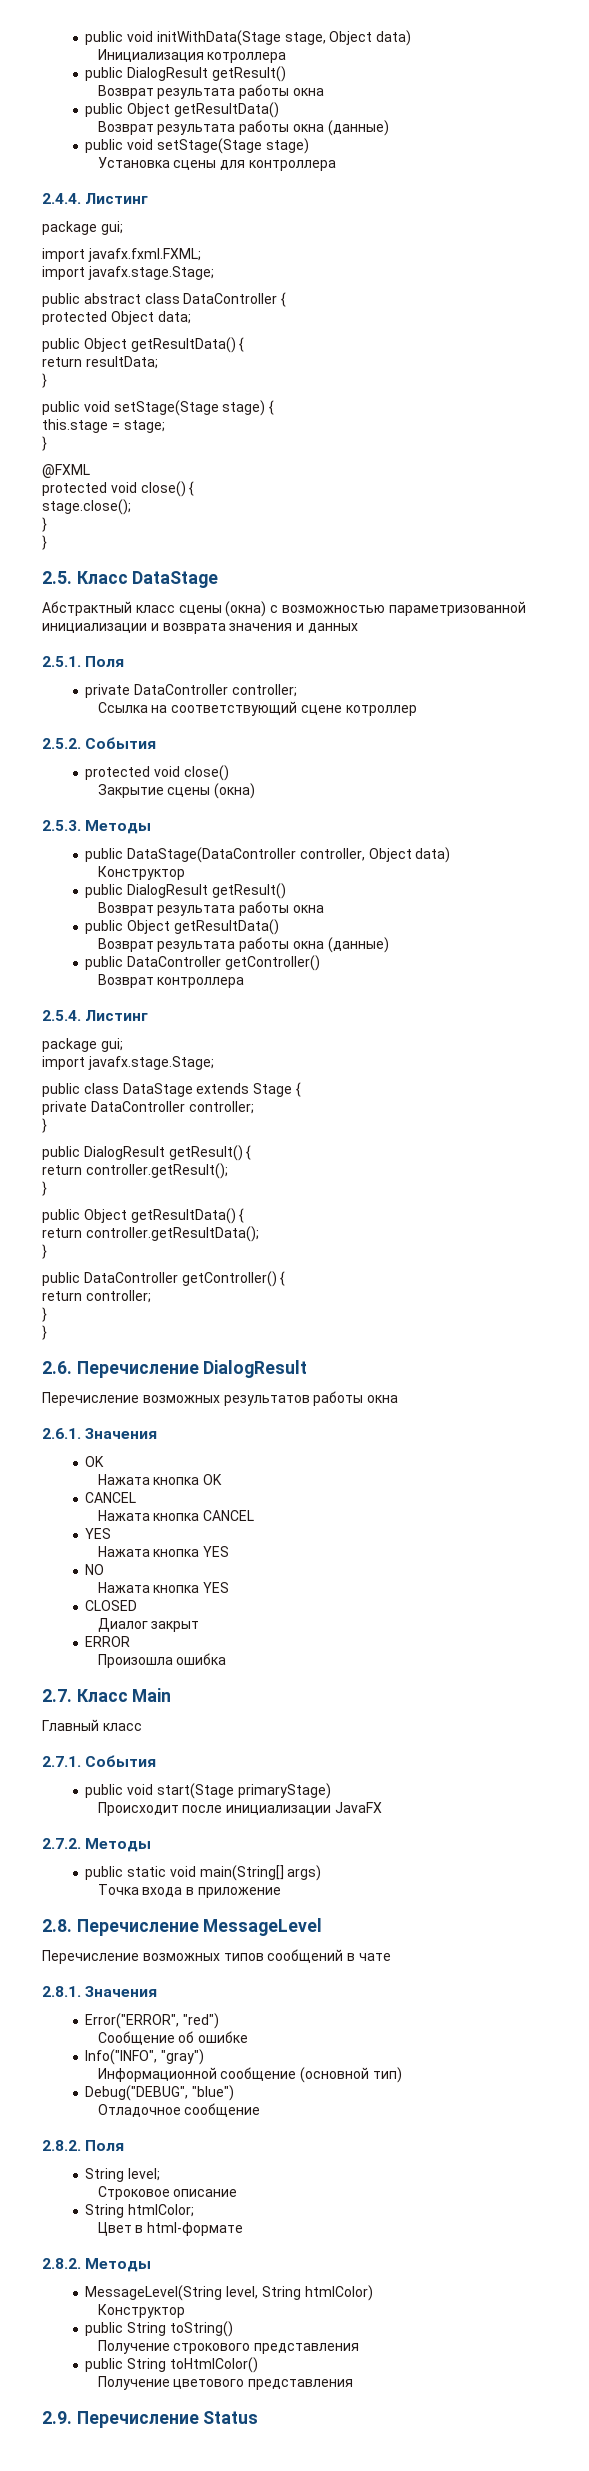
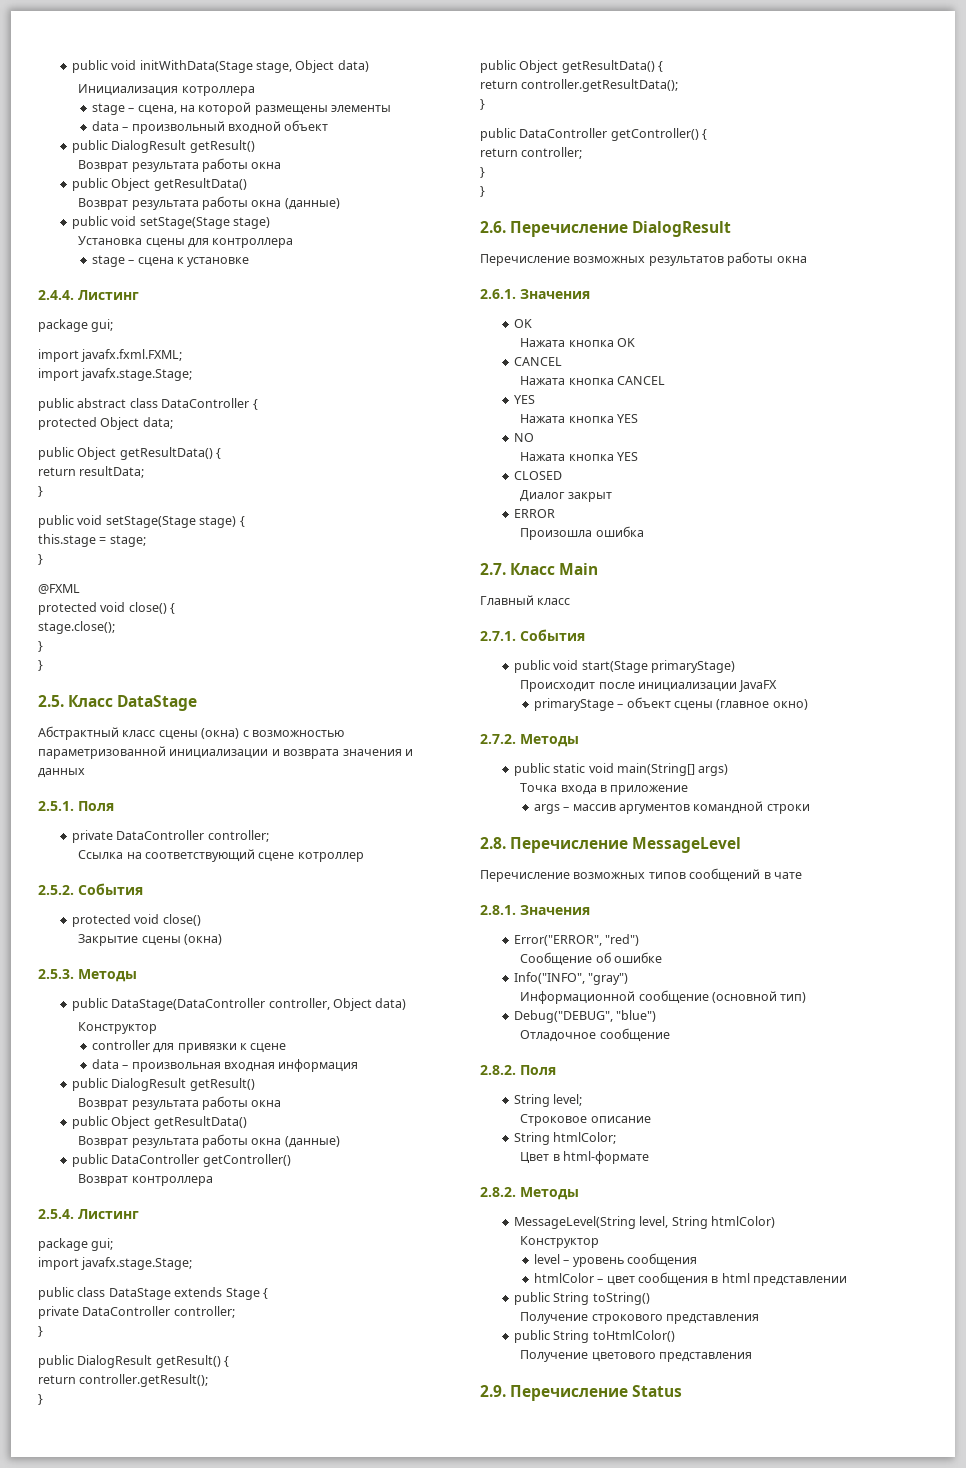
(287, 57) none -> [91,102,392,115] [91,120,329,134] // stage – сцена, на которой размещены элементы // data – произвольный входной объект
(336, 165) none -> [91,255,250,267] // stage – сцена к установке
(185, 873) none -> [91,1040,287,1053] [91,1059,359,1072] // controller для привязки к сцене // data – произвольная входная информация
(382, 1807) none -> [533,697,808,711] // primaryStage – объект сцены (главное окно)
(281, 1892) none -> [533,801,810,814] // args – массив аргументов командной строки
(185, 2311) none -> [533,1253,698,1267] [533,1272,848,1286] // level – уровень сообщения // htmlColor – цвет сообщения в html представлении

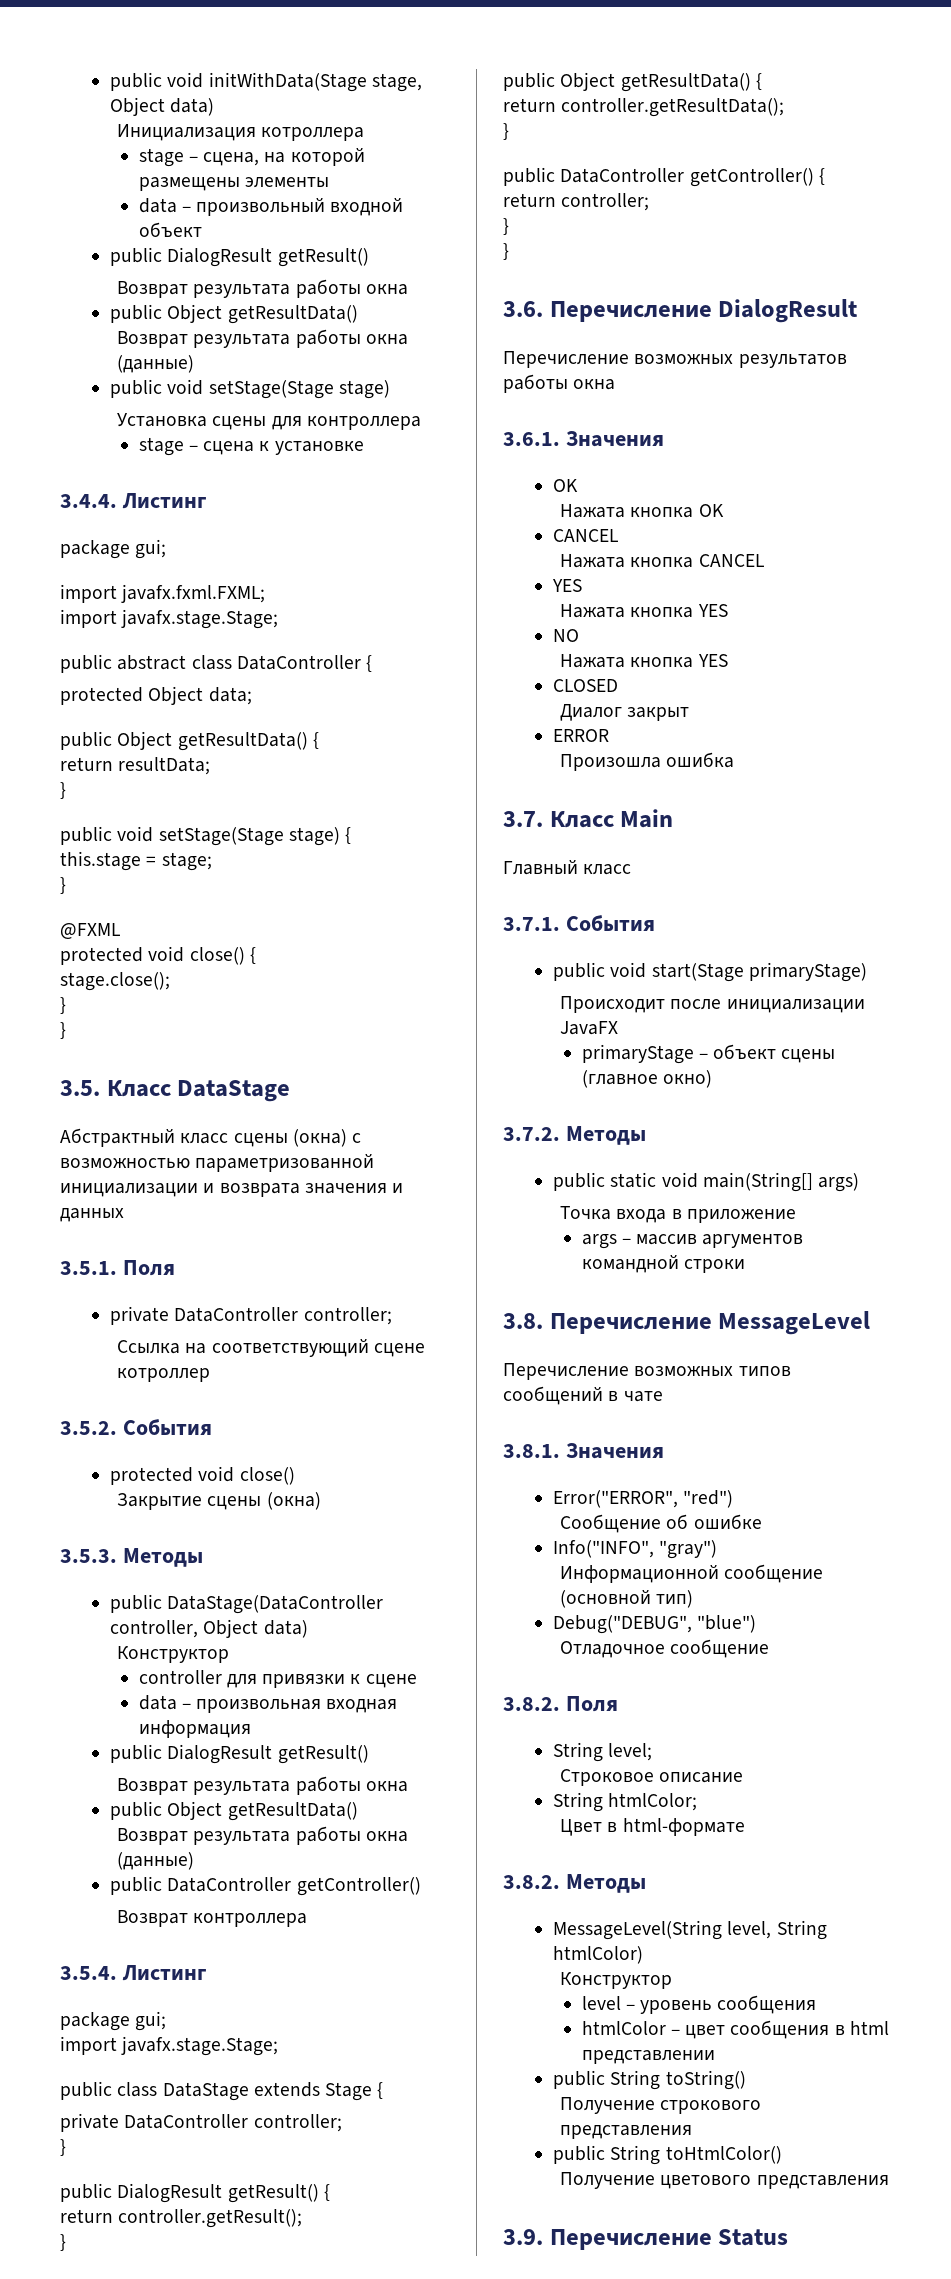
[38,290,74,300] 2.4.4. -> [60,494,117,508] 3.4.4.
[38,695,64,707] 2.5. -> [60,1080,100,1096] 3.5.
[38,801,74,811] 2.5.1. -> [60,1261,117,1275] 3.5.1.
[38,885,74,895] 2.5.2. -> [60,1421,117,1435] 3.5.2.
[38,969,74,979] 2.5.3. -> [60,1549,117,1563] 3.5.3.
[38,1209,74,1219] 2.5.4. -> [60,1966,117,1980] 3.5.4.
[480,221,506,233] 2.6. -> [503,301,543,317] 3.6.
[480,289,516,299] 2.6.1. -> [503,432,560,446] 3.6.1.
[480,563,506,575] 2.7. -> [503,811,543,827] 3.7.
[480,631,516,641] 2.7.1. -> [503,917,560,931] 3.7.1.
[480,734,516,744] 2.7.2. -> [503,1127,560,1141] 3.7.2.
[480,837,506,849] 2.8. -> [503,1313,543,1329] 3.8.
[480,905,516,915] 2.8.1. -> [503,1444,560,1458] 3.8.1.
[480,1065,516,1075] 2.8.2. -> [503,1697,560,1711] 3.8.2.
[480,1187,516,1197] 2.8.2. -> [503,1875,560,1889] 3.8.2.
[480,1385,506,1397] 2.9. -> [503,2229,543,2245] 3.9.

